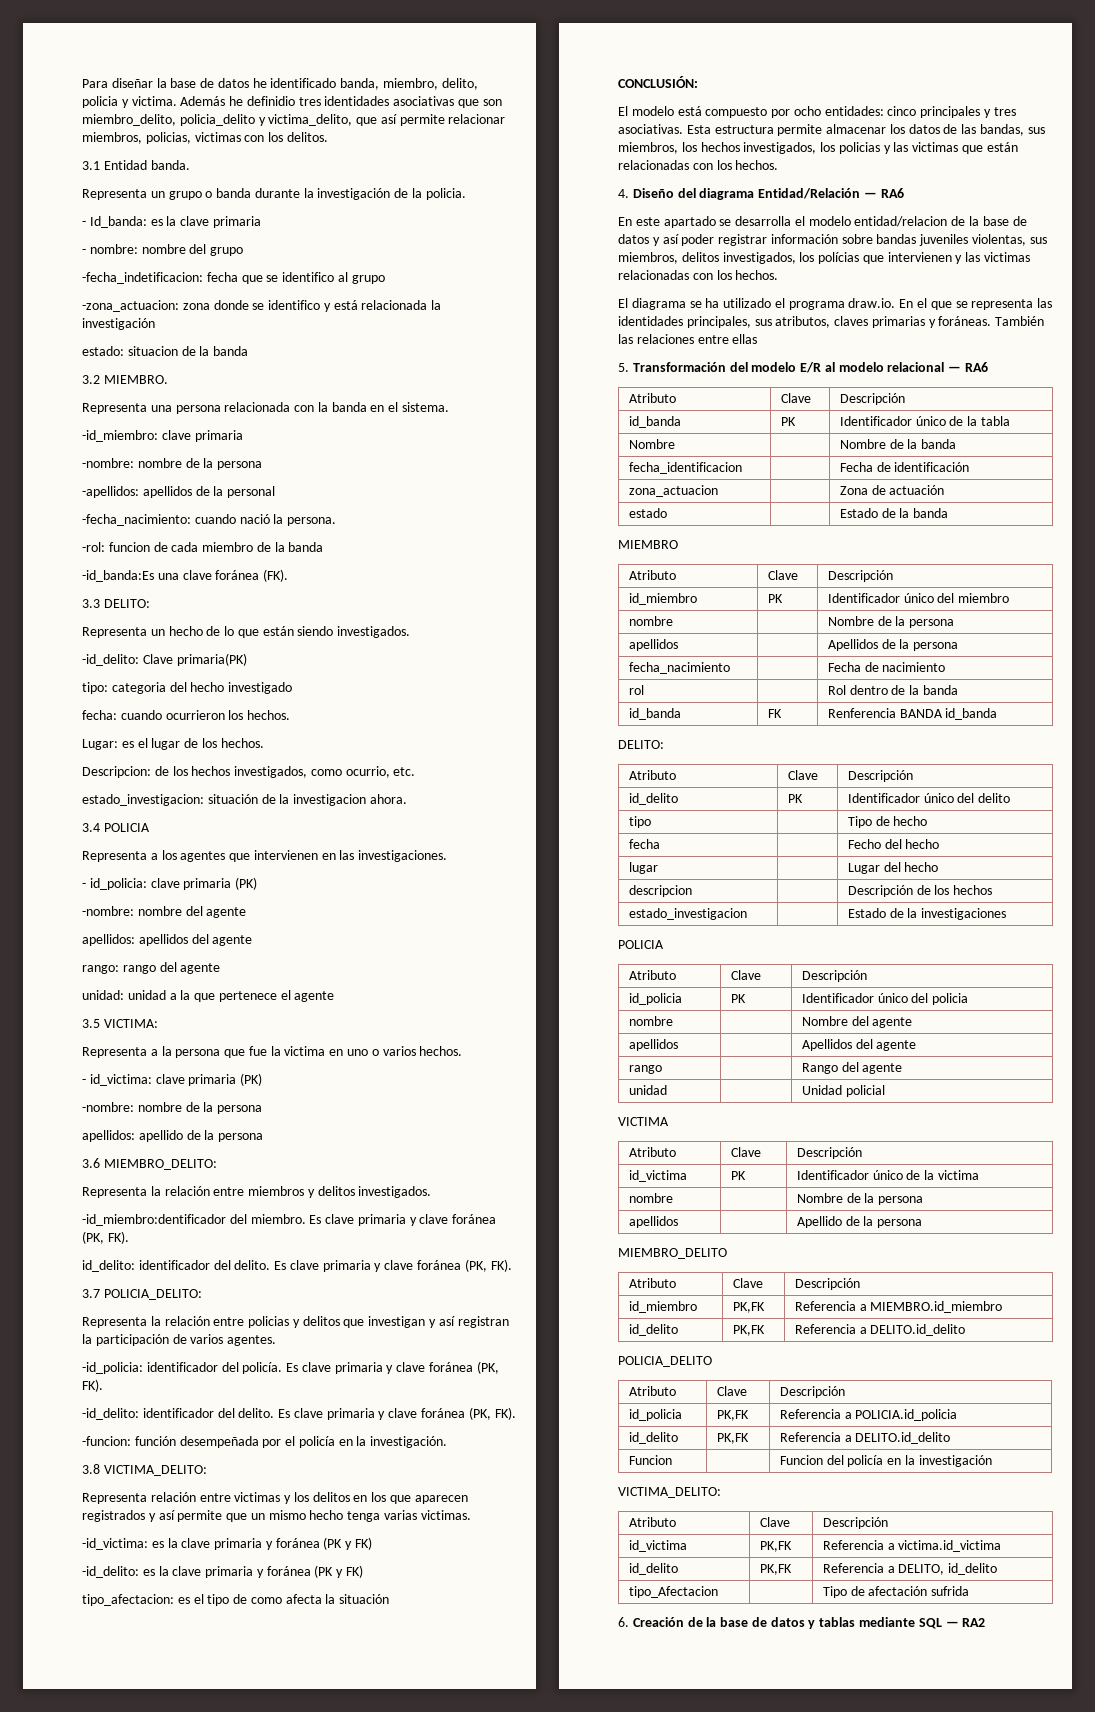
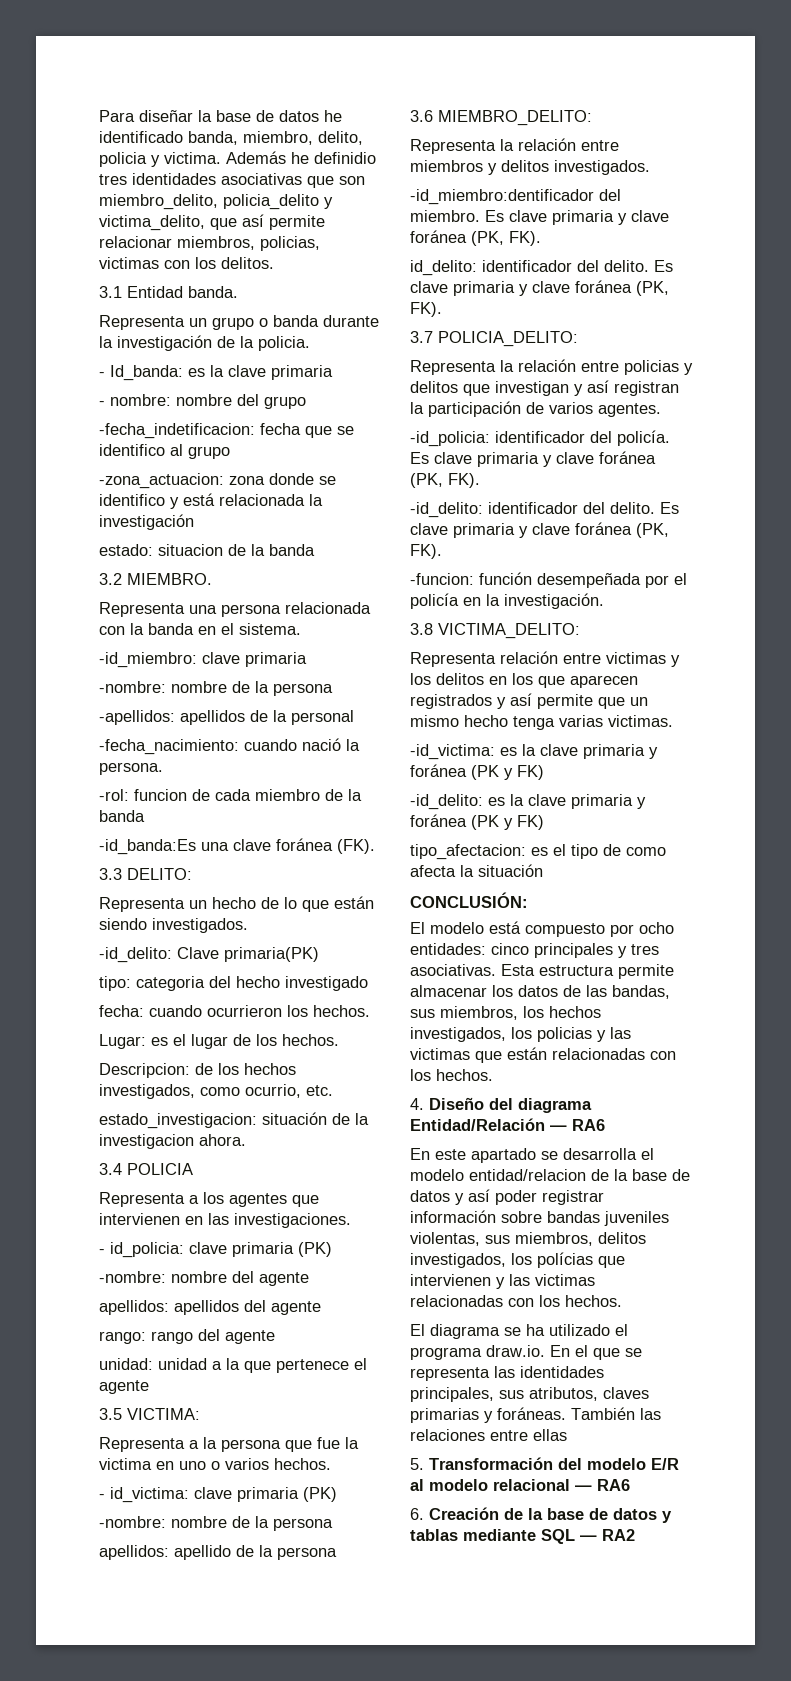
[628,393,676,403] [780,393,811,403] [839,393,905,405] [628,416,681,428] [780,417,796,426] [839,416,1010,426] [628,439,675,449] [839,439,957,449] [628,462,742,474] [839,462,970,472] [628,485,718,497] [839,485,945,495] [628,508,667,518] [839,508,949,518] [618,540,678,549] [628,570,676,580] [767,570,798,580] [827,570,893,582] [628,593,697,605] [767,594,783,603] [827,593,1010,603] [628,616,673,626] [827,616,955,628] [628,639,678,651] [827,639,959,651] [628,662,730,674] [827,662,946,672] [628,685,644,695] [827,685,958,695] [628,708,681,720] [767,709,782,718] [827,708,998,720] [618,740,664,749] [628,770,676,780] [787,770,818,780] [847,770,913,782] [628,793,678,805] [787,794,803,803] [847,793,1011,803] [628,816,651,828] [847,816,928,828] [628,839,660,849] [847,839,940,849] [628,862,658,874] [847,862,939,874] [628,885,692,897] [847,885,993,897] [628,908,747,920] [847,908,1007,920] [618,940,664,949] [628,970,676,980] [730,970,761,980] [801,970,867,982] [628,993,682,1005] [730,994,746,1003] [801,993,969,1005] [628,1016,673,1026] [801,1016,913,1028] [628,1039,678,1051] [801,1039,917,1051] [628,1065,662,1074] [801,1062,903,1074] [628,1085,667,1095] [801,1085,885,1097] [618,1117,669,1126] [628,1147,676,1157] [730,1147,761,1157] [796,1147,862,1159] [628,1170,687,1182] [730,1171,746,1180] [796,1170,979,1180] [628,1193,673,1203] [796,1193,924,1205] [628,1216,678,1228] [796,1216,923,1228] [618,1248,727,1259] [628,1278,676,1288] [732,1278,763,1288] [794,1278,860,1290] [628,1301,697,1313] [732,1302,765,1313] [794,1301,1003,1313] [628,1324,678,1336] [732,1325,765,1336] [794,1324,966,1336] [618,1356,712,1367] [628,1386,676,1396] [716,1386,747,1396] [779,1386,845,1398] [628,1409,682,1421] [716,1410,749,1421] [779,1409,958,1421] [628,1432,678,1444] [716,1433,749,1444] [779,1432,951,1444] [628,1455,672,1465] [779,1455,992,1467] [618,1487,721,1498] [628,1517,676,1527] [759,1517,790,1527] [822,1517,888,1529] [628,1540,687,1552] [759,1541,792,1552] [822,1540,1002,1552] [628,1563,678,1575] [759,1564,792,1575] [822,1563,998,1575] [628,1586,718,1598] [822,1586,970,1598] // Atributo | Clave | Descripción // id_banda | PK | Identificador único de la tabla // Nombre | | Nombre de la banda // fecha_identificacion | | Fecha de identificación // zona_actuacion | | Zona de actuación // estado | | Estado de la banda // MIEMBRO // Atributo | Clave | Descripción // id_miembro | PK | Identificador único del miembro // nombre | | Nombre de la persona // apellidos | | Apellidos de la persona // fecha_nacimiento | | Fecha de nacimiento // rol | | Rol dentro de la banda // id_banda | FK | Renferencia BANDA id_banda // DELITO: // Atributo | Clave | Descripción // id_delito | PK | Identificador único del delito // tipo | | Tipo de hecho // fecha | | Fecho del hecho // lugar | | Lugar del hecho // descripcion | | Descripción de los hechos // estado_investigacion | | Estado de la investigaciones // POLICIA // Atributo | Clave | Descripción // id_policia | PK | Identificador único del policia // nombre | | Nombre del agente // apellidos | | Apellidos del agente // rango | | Rango del agente // unidad | | Unidad policial // VICTIMA // Atributo | Clave | Descripción // id_victima | PK | Identificador único de la victima // nombre | | Nombre de la persona // apellidos | | Apellido de la persona // MIEMBRO_DELITO // Atributo | Clave | Descripción // id_miembro | PK,FK | Referencia a MIEMBRO.id_miembro // id_delito | PK,FK | Referencia a DELITO.id_delito // POLICIA_DELITO // Atributo | Clave | Descripción // id_policia | PK,FK | Referencia a POLICIA.id_policia // id_delito | PK,FK | Referencia a DELITO.id_delito // Funcion | | Funcion del policía en la investigación // VICTIMA_DELITO: // Atributo | Clave | Descripción // id_victima | PK,FK | Referencia a victima.id_victima // id_delito | PK,FK | Referencia a DELITO, id_delito // tipo_Afectacion | | Tipo de afectación sufrida -> (630, 1485) none

